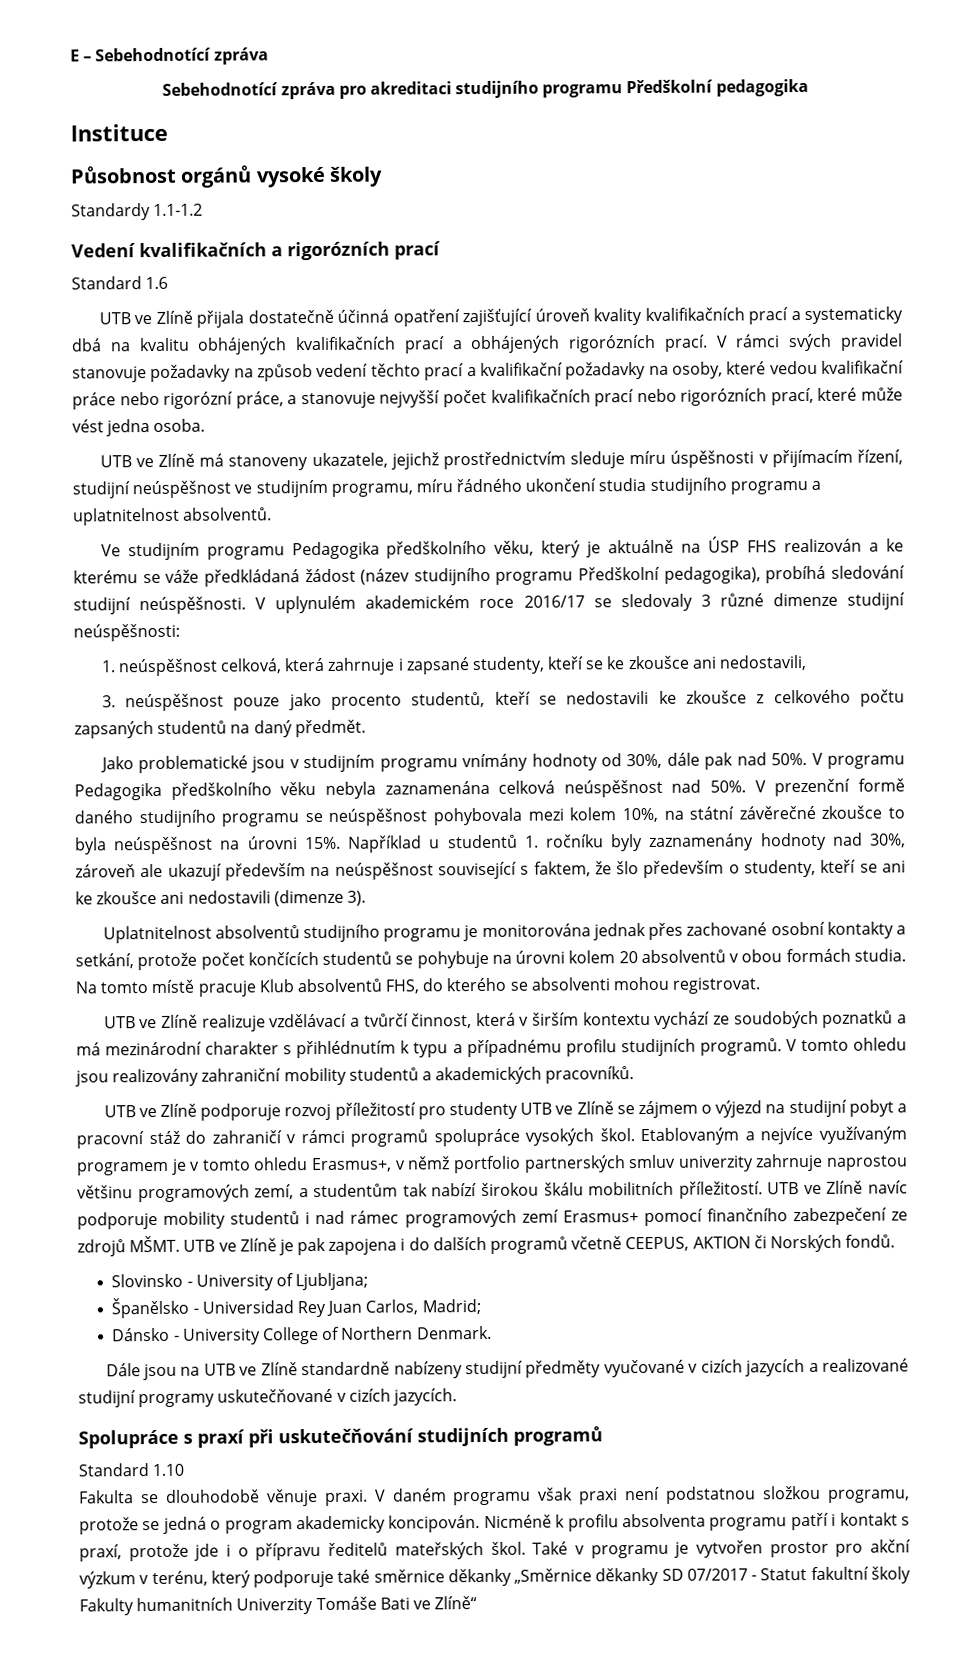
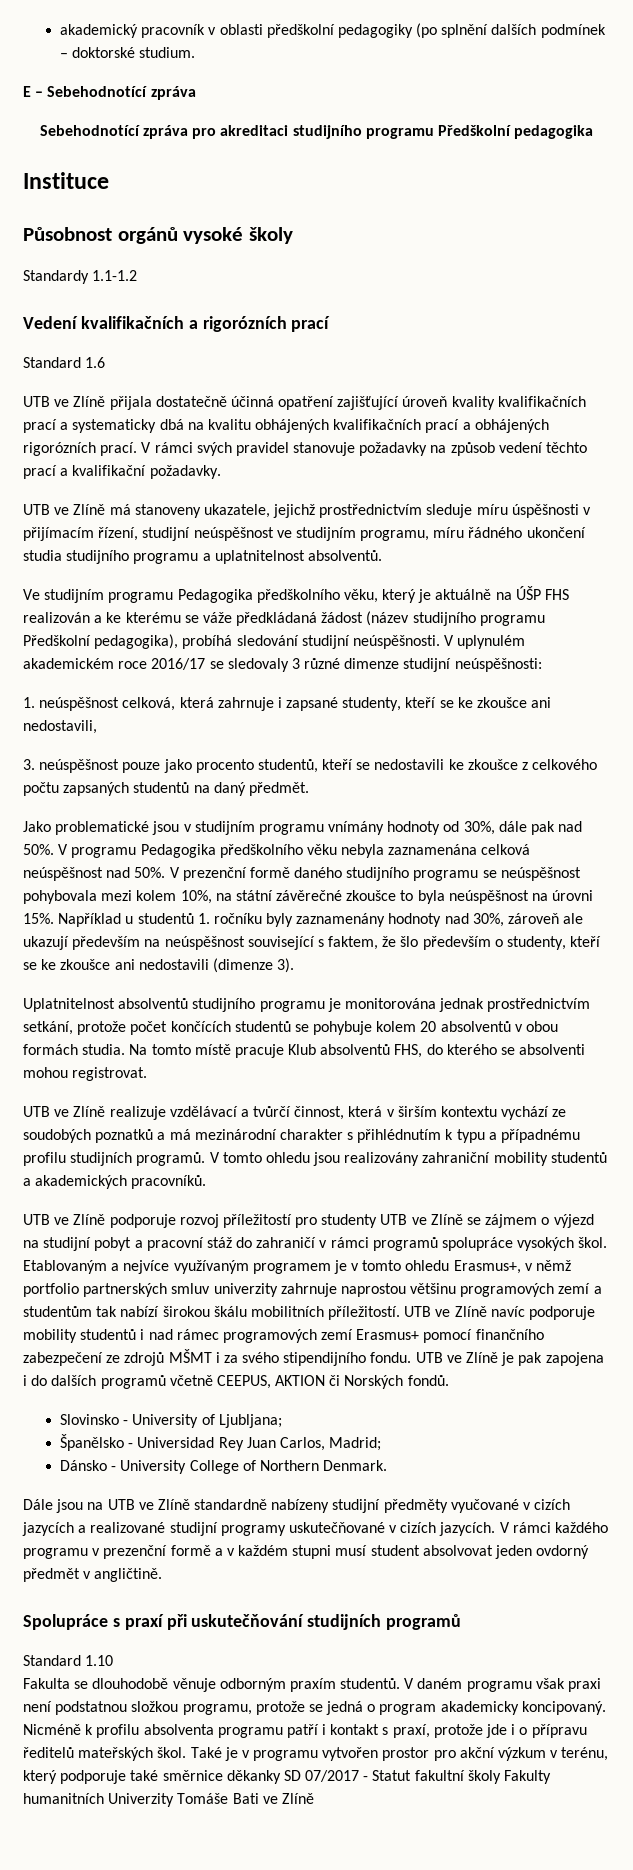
(70, 55) none -> [59,23,606,38] [59,47,196,58] akademický pracovník v oblasti předškolní pedagogiky (po splnění dalších podmínek – doktorské studium. //
[565,360,904,380] [72,387,903,410] [72,418,206,437] požadavky na osoby, které vedou kvalifikační práce nebo rigorózní práce, a stanovuje nejvyšší počet kvalifikačních prací nebo rigorózních prací, které může vést jedna osoba. -> [149,465,221,479] požadavky.
[708,536,741,553] ÚSP -> [515,586,541,600] ÚŠP
[882,860,906,873] ani -> (37, 966) none
[648,921,906,940] přes zachované osobní kontakty a -> [487,998,591,1012] prostřednictvím
[491,950,566,964] na úrovni -> (373, 1028) none
[254,1184,295,1200] zemí, -> [558,1283,591,1294] zemí
[129,1235,181,1253] MŠMT. -> [168,1349,412,1366] MŠMT i za svého stipendijního fondu.
(457, 1397) none -> [499,1522,609,1533] [23,1545,590,1559] [23,1568,163,1582] V rámci každého programu v prezenční formě a v každém stupni musí student absolvovat jeden ovdorný předmět v angličtině.
[324,1489,368,1506] praxi. -> [219,1678,401,1692] odborným praxím studentů.
[388,1515,481,1533] koncipován. -> [521,1701,606,1715] koncipovaný.
(569, 1548) none -> [224,1747,238,1761] je
[674,1541,690,1558] je -> (319, 1755) none
[514,1567,660,1586] „Směrnice děkanky -> (281, 1777) none
[434,1596,478,1610] Zlíně“ -> [281,1793,314,1804] Zlíně

